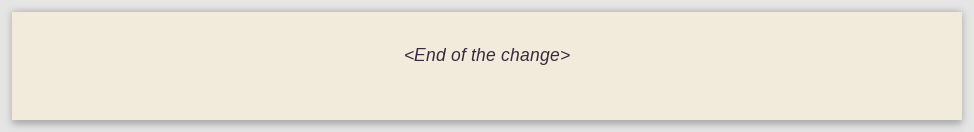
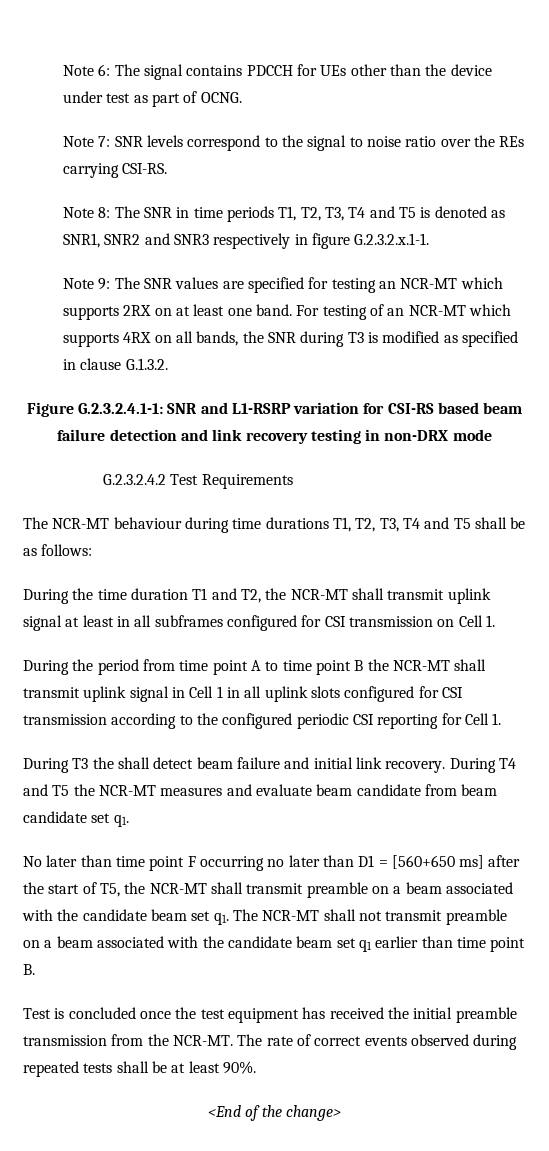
(404, 54) none -> [63,64,492,80] [63,91,242,107] [63,135,525,151] [63,163,168,178] [63,206,505,222] [63,233,430,249] [63,277,503,293] [63,304,511,320] [63,331,518,347] [63,358,168,370] [26,402,523,417] [57,429,492,444] [103,474,293,489] [23,517,526,533] [23,544,93,556] [23,588,491,604] [23,615,495,631] [23,659,487,675] [23,686,463,702] [23,713,502,729] [23,757,516,773] [23,784,498,796] [23,811,129,827] [23,855,521,871] [23,882,513,898] [22,909,507,925] [23,936,526,952] [23,964,35,975] [23,1007,517,1023] [23,1034,518,1050] [23,1061,256,1077] Note 6: The signal contains PDCCH for UEs other than the device under test as part of OCNG. // Note 7: SNR levels correspond to the signal to noise ratio over the REs carrying CSI-RS. // Note 8: The SNR in time periods T1, T2, T3, T4 and T5 is denoted as SNR1, SNR2 and SNR3 respectively in figure G.2.3.2.x.1-1. // Note 9: The SNR values are specified for testing an NCR-MT which supports 2RX on at least one band. For testing of an NCR-MT which supports 4RX on all bands, the SNR during T3 is modified as specified in clause G.1.3.2. // Figure G.2.3.2.4.1-1: SNR and L1-RSRP variation for CSI-RS based beam failure detection and link recovery testing in non-DRX mode // G.2.3.2.4.2 Test Requirements // The NCR-MT behaviour during time durations T1, T2, T3, T4 and T5 shall be as follows: // During the time duration T1 and T2, the NCR-MT shall transmit uplink signal at least in all subframes configured for CSI transmission on Cell 1. // During the period from time point A to time point B the NCR-MT shall transmit uplink signal in Cell 1 in all uplink slots configured for CSI transmission according to the configured periodic CSI reporting for Cell 1. // During T3 the shall detect beam failure and initial link recovery. During T4 and T5 the NCR-MT measures and evaluate beam candidate from beam candidate set q1. // No later than time point F occurring no later than D1 = [560+650 ms] after the start of T5, the NCR-MT shall transmit preamble on a beam associated with the candidate beam set q1. The NCR-MT shall not transmit preamble on a beam associated with the candidate beam set q1 earlier than time point B. // Test is concluded once the test equipment has received the initial preamble transmission from the NCR-MT. The rate of correct events observed during repeated tests shall be at least 90%. //

